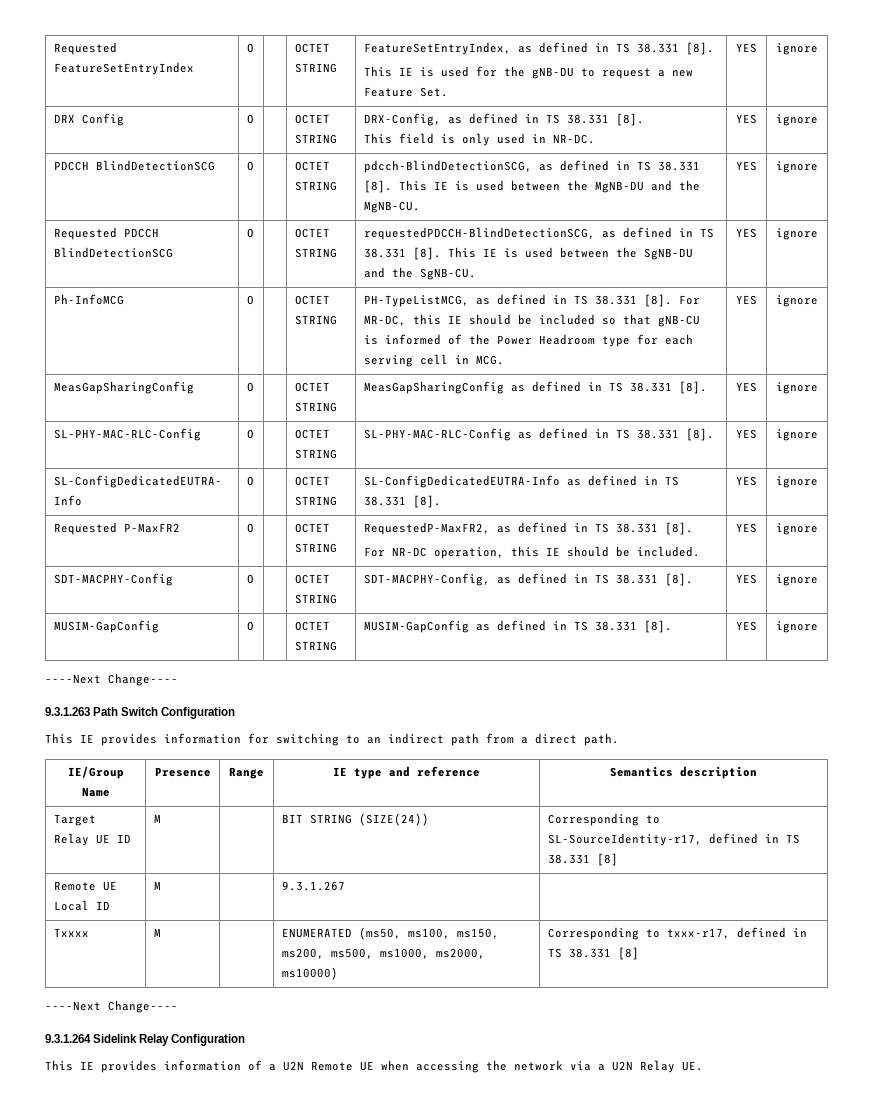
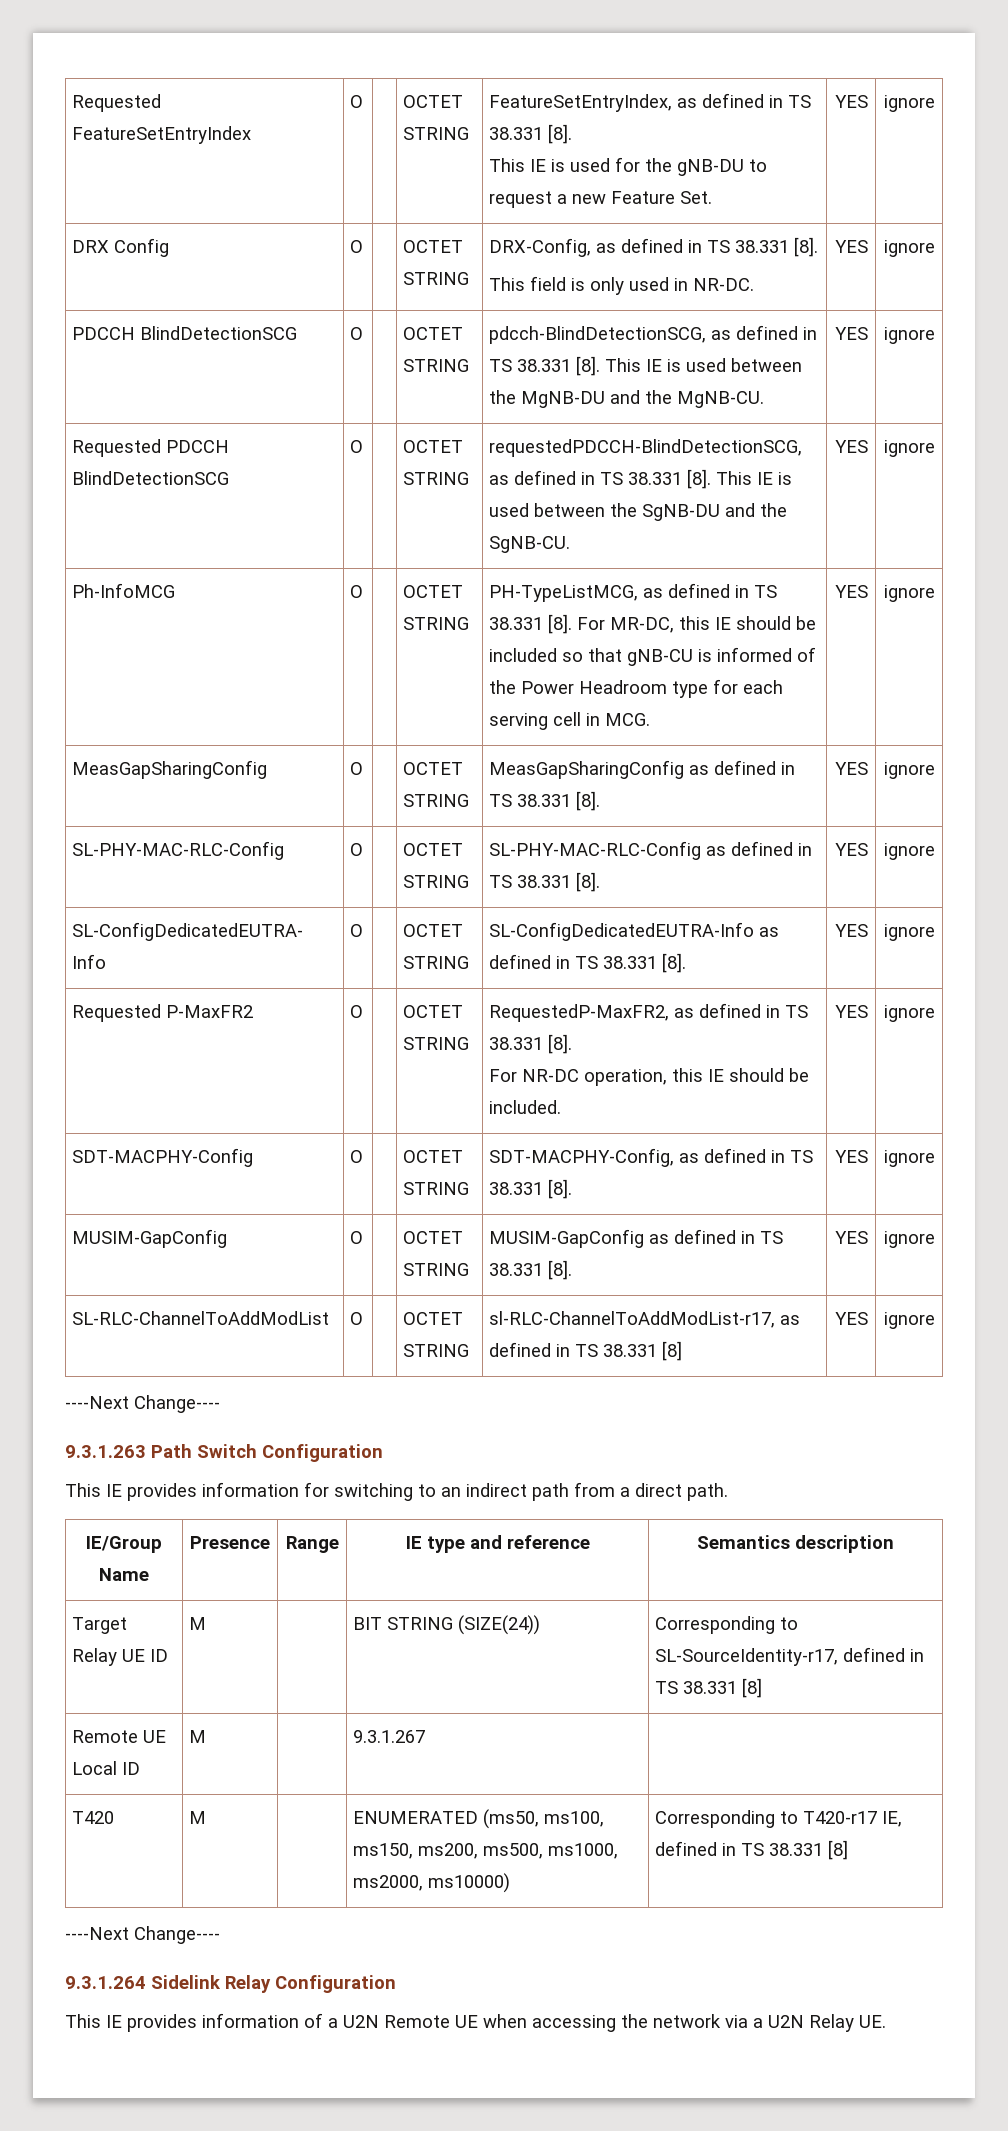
(818, 627) none -> [72,1311,330,1325] [350,1312,364,1325] [403,1312,464,1325] [403,1344,470,1357] [489,1311,801,1328] [489,1341,683,1361] [834,1312,868,1325] [883,1312,935,1329] // SL-RLC-ChannelToAddModList | O | | OCTET STRING | sl-RLC-ChannelToAddModList-r17, as defined in TS 38.331 [8] | YES | ignore
[53,928,89,937] Txxxx -> [72,1811,115,1824] T420
[666,928,730,939] txxx-r17, -> [803,1811,903,1827] T420-r17 IE,

